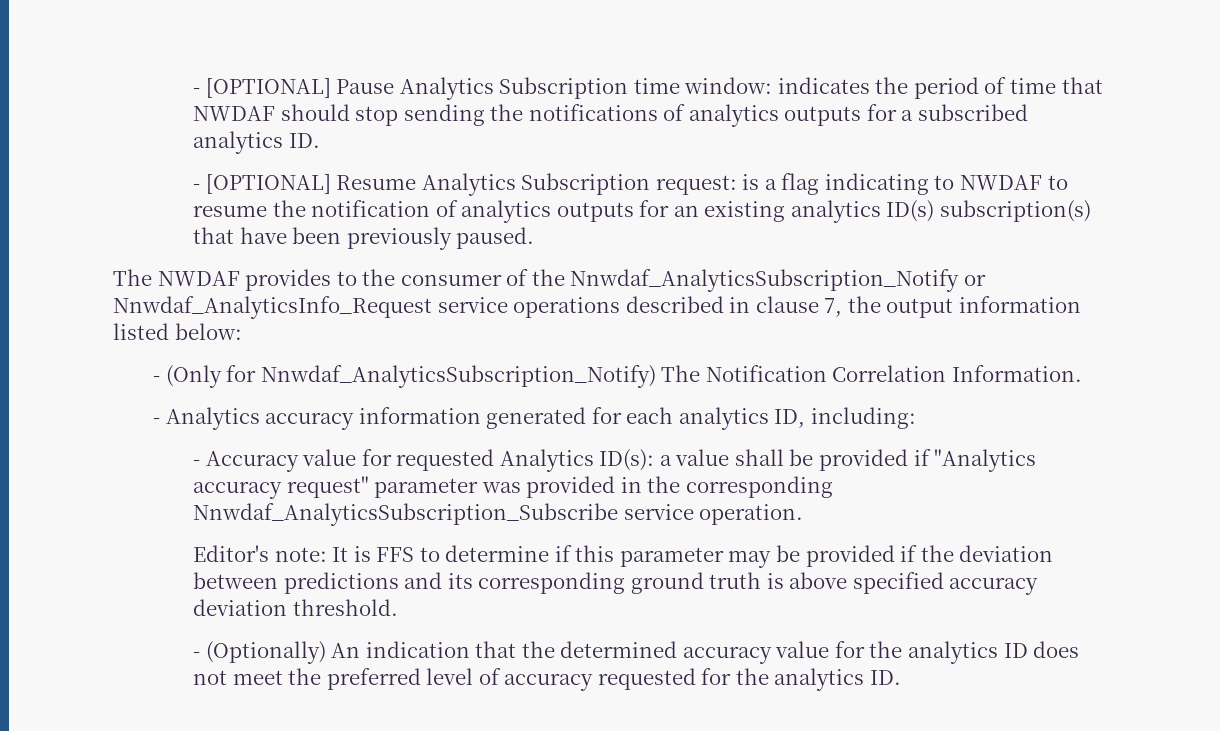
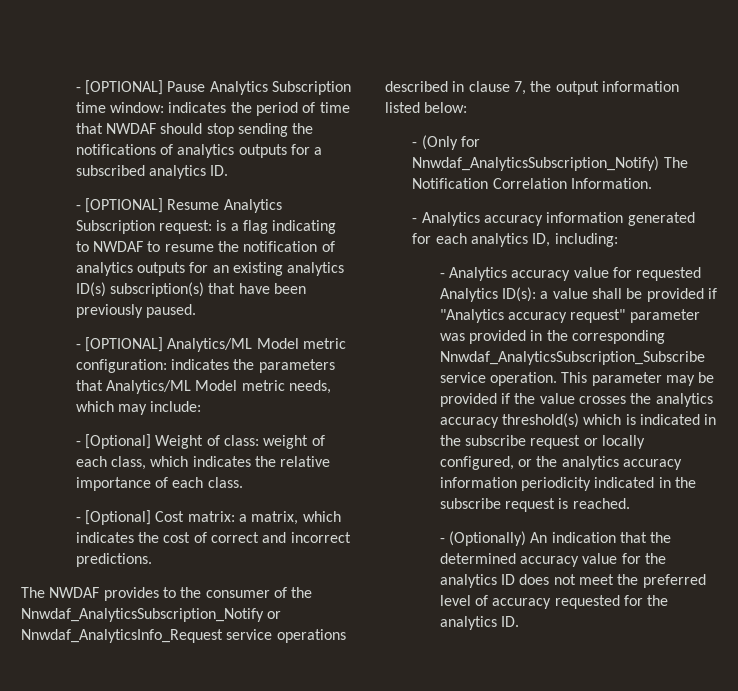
(535, 238) none -> [75,337,346,352] [75,359,335,373] [75,380,331,394] [75,401,202,415] [75,434,325,449] [75,456,331,470] [75,477,243,491] [75,510,341,525] [75,532,351,543] [75,553,152,567] // - [OPTIONAL] Analytics/ML Model metric configuration: indicates the parameters that Analytics/ML Model metric needs, which may include: // - [Optional] Weight of class: weight of each class, which indicates the relative importance of each class. // - [Optional] Cost matrix: a matrix, which indicates the cost of correct and incorrect predictions.
[205,451,299,472] Accuracy -> [448,267,571,281] Analytics accuracy
[193,545,615,562] // Editor's note: It is FFS to determine if this -> [561,372,588,383] This
[959,545,1054,562] [193,572,1039,595] [193,599,398,616] deviation between predictions and its corresponding ground truth is above specified accuracy deviation threshold. -> [539,393,713,407] [439,413,717,428] [439,435,645,449] [439,456,682,470] [439,477,696,491] [439,498,630,512] value crosses the analytics accuracy threshold(s) which is indicated in the subscribe request or locally configured, or the analytics accuracy information periodicity indicated in the subscribe request is reached.

